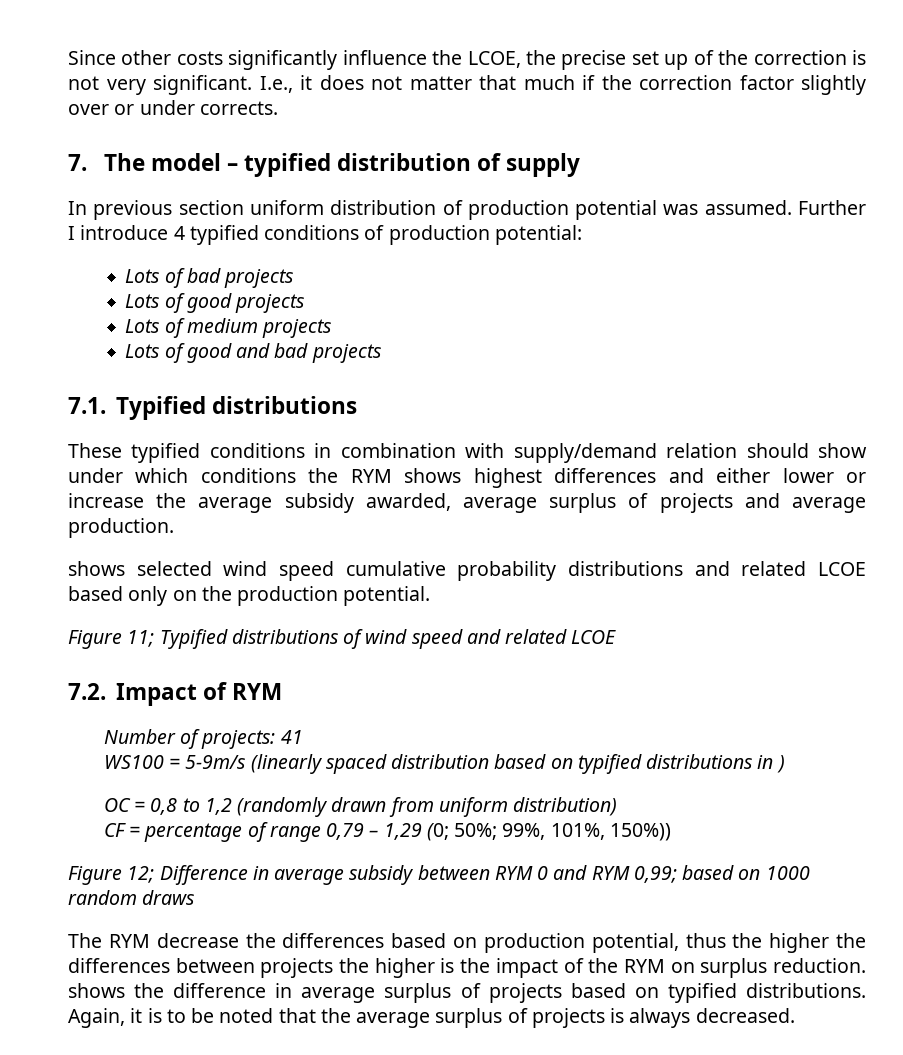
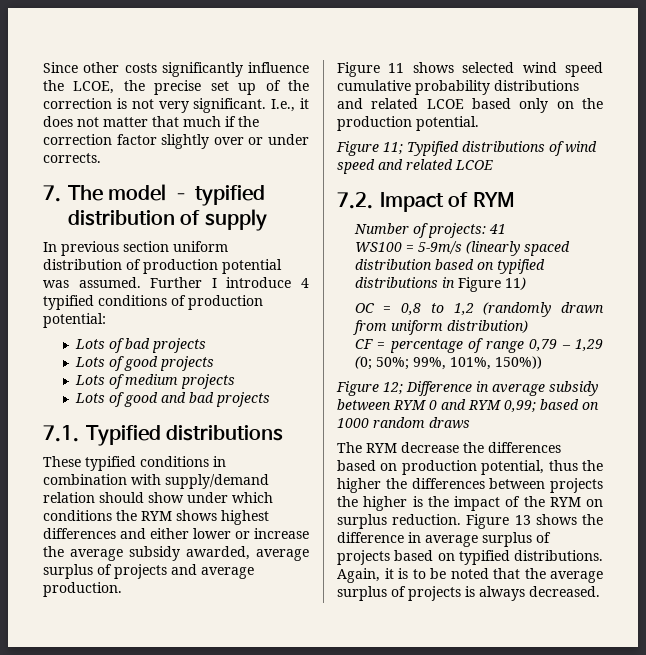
(174, 528) none -> [337,62,405,77] Figure 11
[776,755,785,773] ) -> [457,277,526,292] Figure 11)
(867, 965) none -> [466,514,531,529] Figure 13

